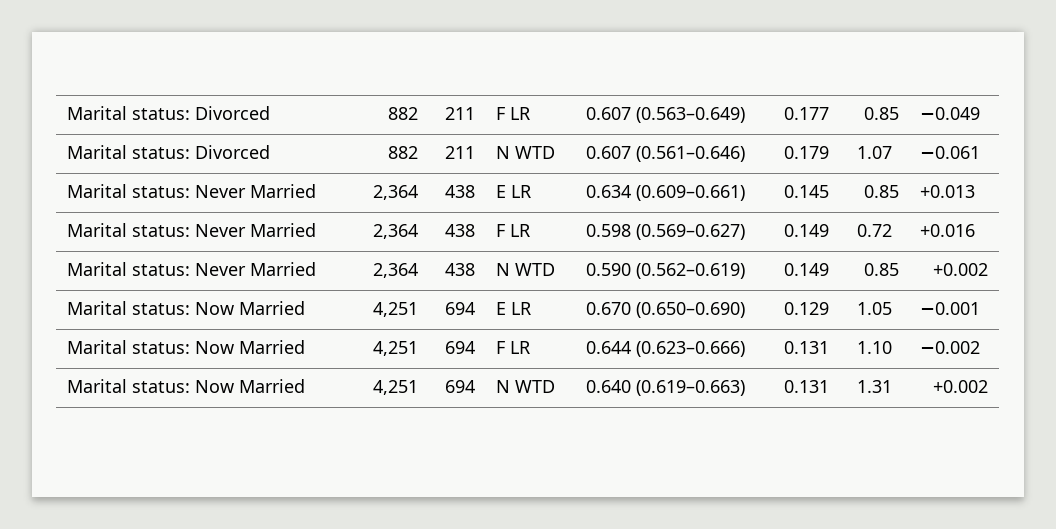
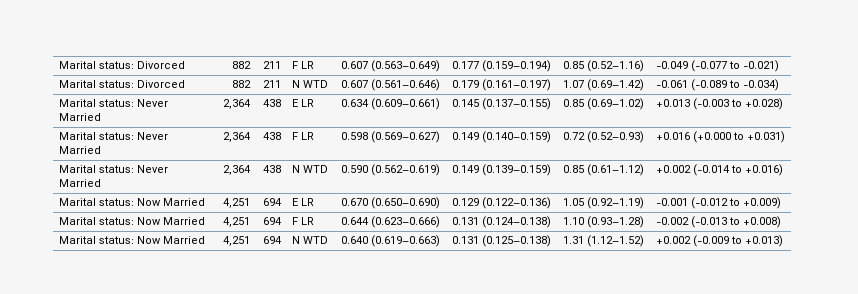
[864,107,900,120] | 0.85 -> [481,60,551,72] [562,60,644,72] (0.159–0.194) | 0.85 (0.52–1.16)
(980, 113) none -> [690,60,779,72] (−0.077 to −0.021)
(829, 152) none -> [481,79,551,91] (0.161–0.197)
(892, 152) none -> [586,79,644,91] (0.69–1.42)
(980, 152) none -> [690,79,779,91] (−0.089 to −0.034)
[864,185,900,198] | 0.85 -> [481,98,551,110] [562,98,644,110] (0.137–0.155) | 0.85 (0.69–1.02)
(975, 191) none -> [692,98,783,110] (−0.003 to +0.028)
(829, 230) none -> [481,131,551,143] (0.140–0.159)
(892, 230) none -> [586,131,644,143] (0.52–0.93)
(975, 230) none -> [692,131,785,143] (+0.000 to +0.031)
[864,263,900,276] [933,263,989,276] | 0.85 | +0.002 -> [481,164,551,176] [562,164,644,176] [655,164,783,176] (0.139–0.159) | 0.85 (0.61–1.12) | +0.002 (−0.014 to +0.016)
(829, 308) none -> [481,197,551,209] (0.122–0.136)
(892, 308) none -> [586,197,644,209] (0.92–1.19)
(980, 308) none -> [690,197,781,209] (−0.012 to +0.009)
(829, 347) none -> [481,216,551,228] (0.124–0.138)
(892, 347) none -> [586,216,644,228] (0.93–1.28)
(980, 347) none -> [690,216,781,228] (−0.013 to +0.008)
(829, 386) none -> [481,235,551,247] (0.125–0.138)
[933,380,989,393] | +0.002 -> [586,235,644,247] [655,235,783,247] (1.12–1.52) | +0.002 (−0.009 to +0.013)

